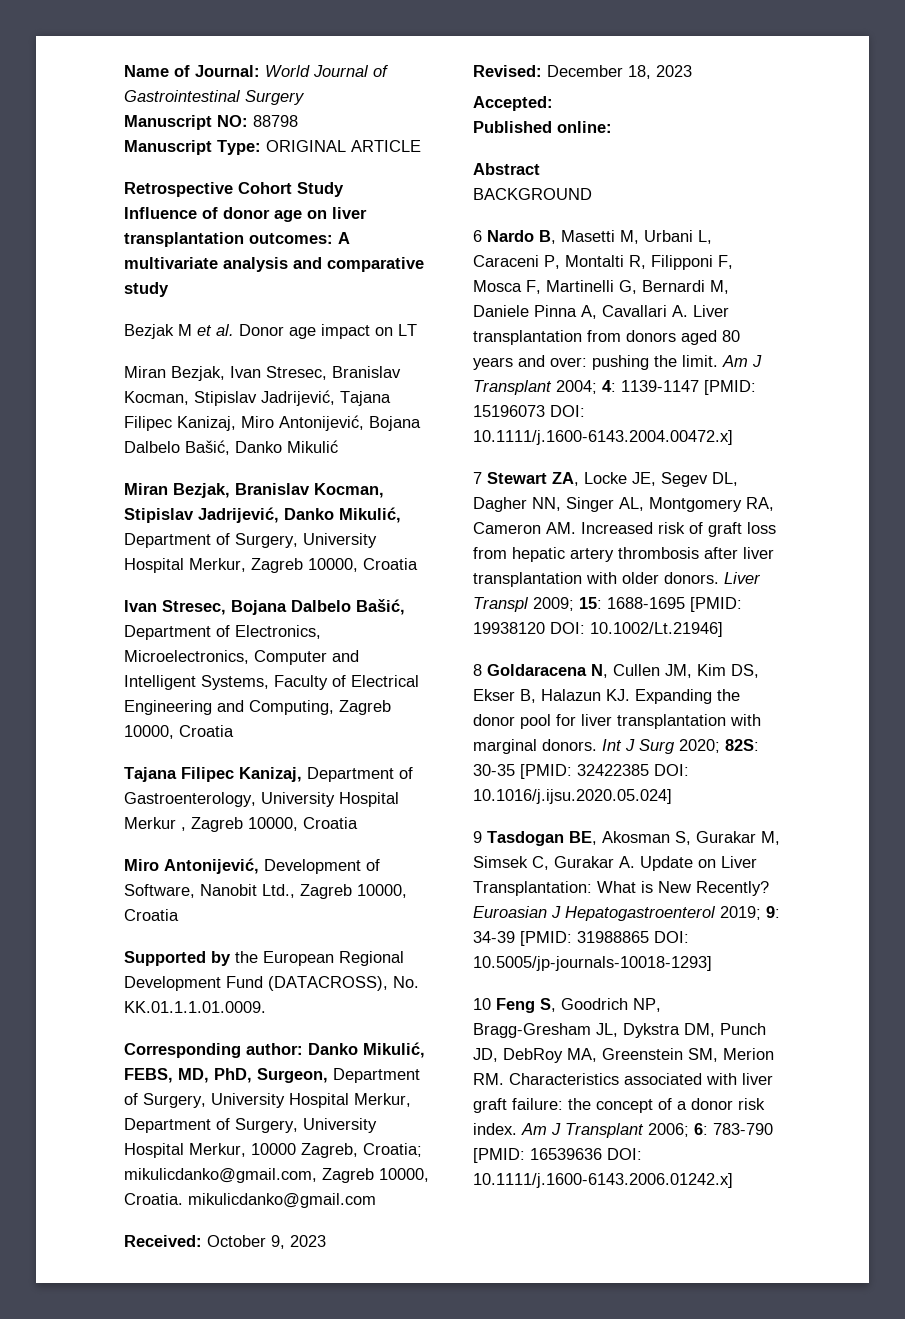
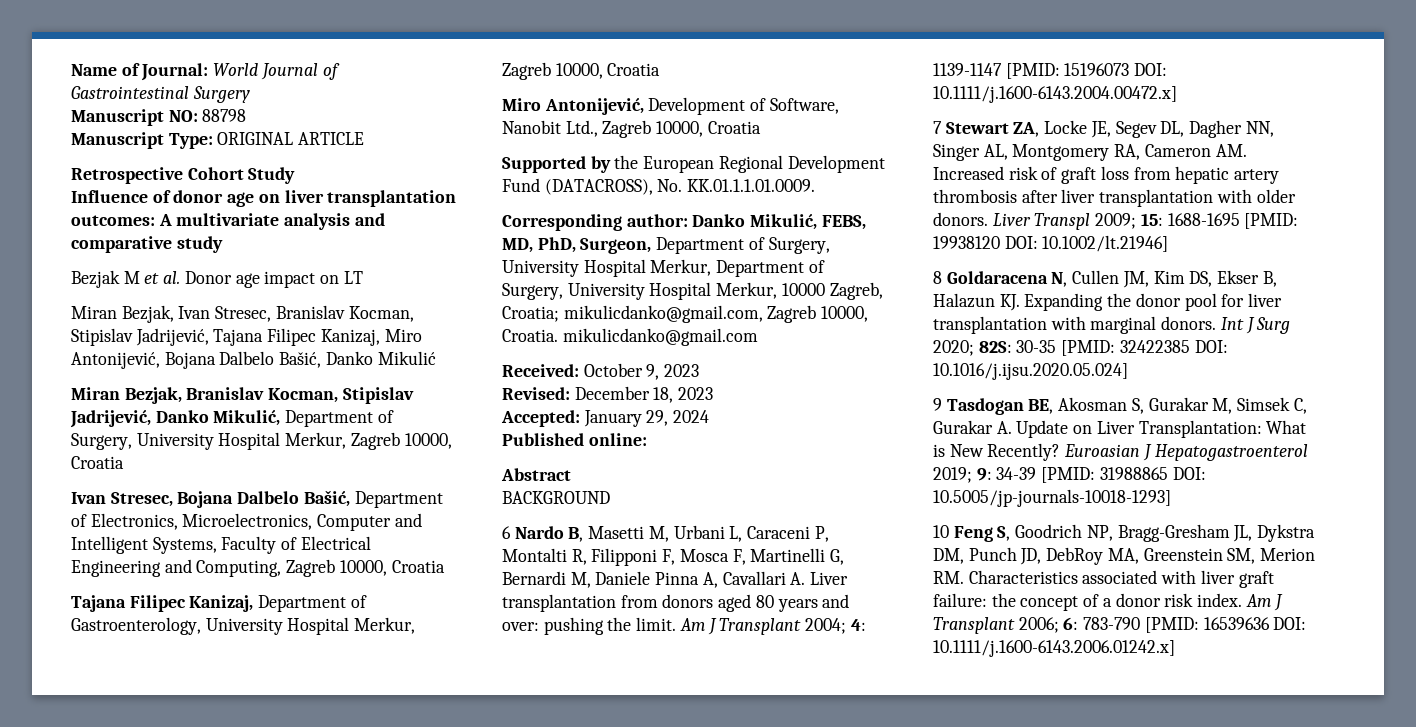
[124,817,186,831] Merkur , -> [354,617,416,634] Merkur,
(553, 103) none -> [583,410,710,427] January 29, 2024
[590,622,723,637] 10.1002/Lt.21946] -> [1042,235,1169,252] 10.1002/lt.21946]

